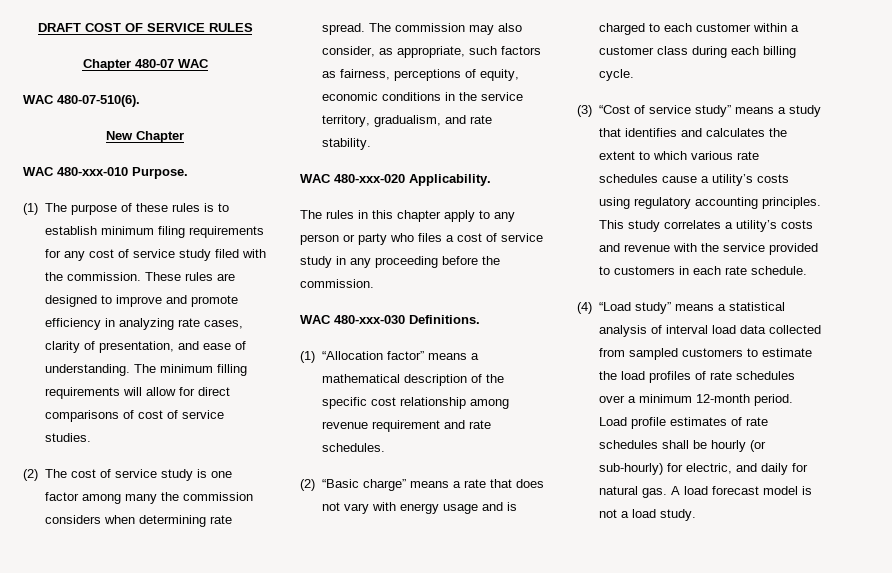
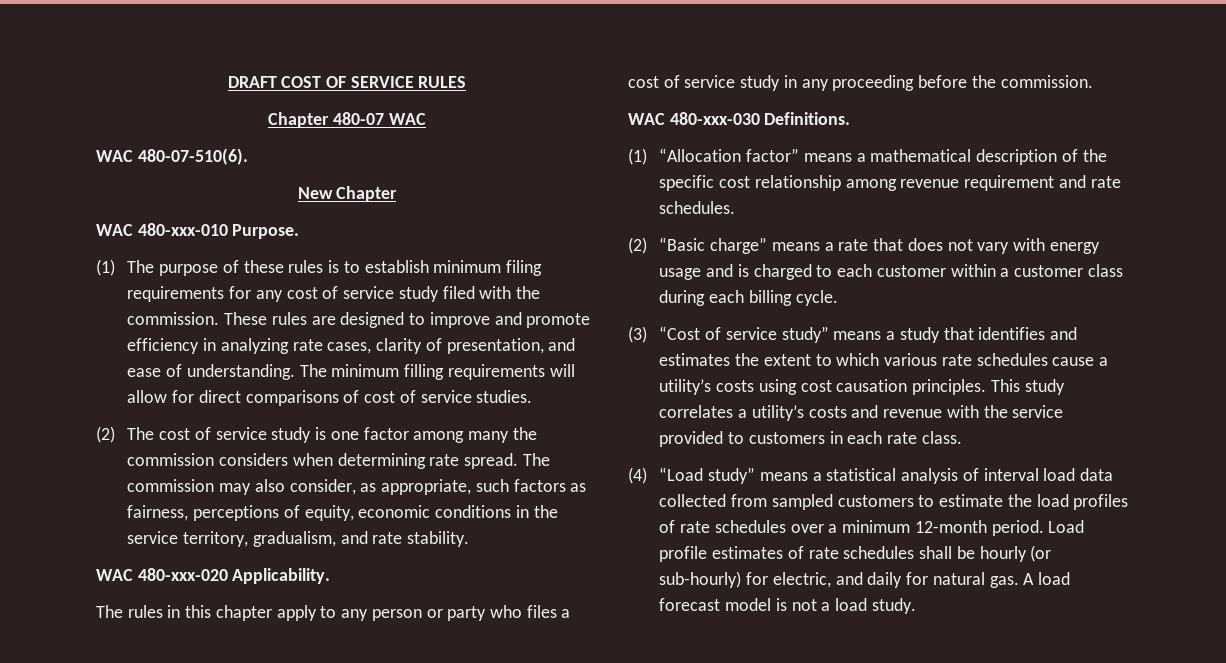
[705,128,765,137] calculates -> [659,353,731,366] estimates
[633,197,758,209] regulatory accounting -> [800,379,908,392] cost causation
[750,266,807,275] schedule. -> [921,431,962,444] class.

